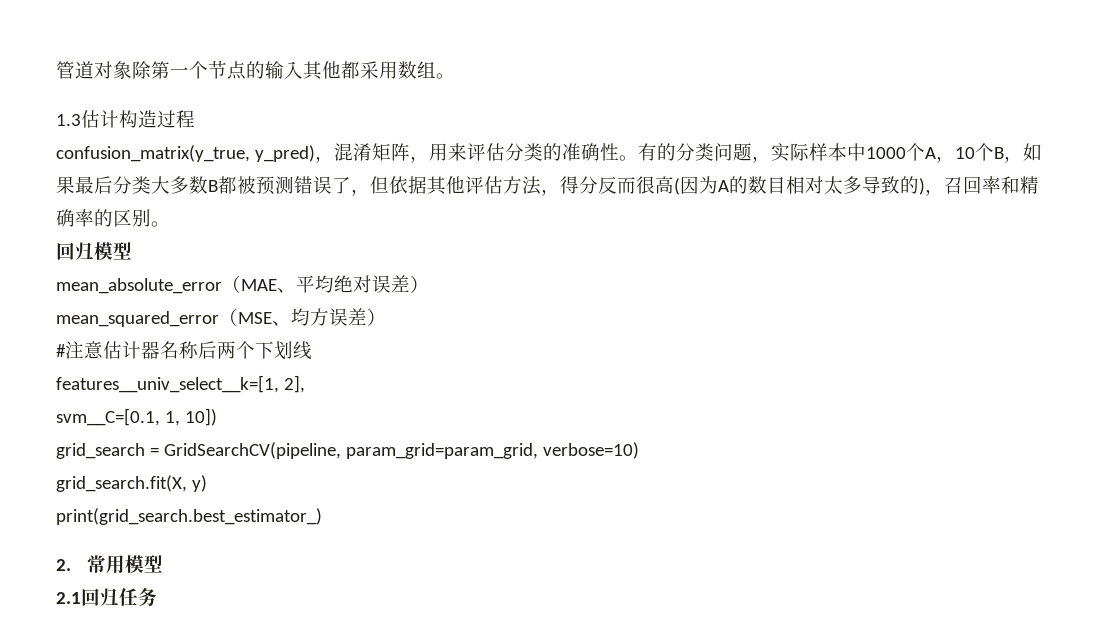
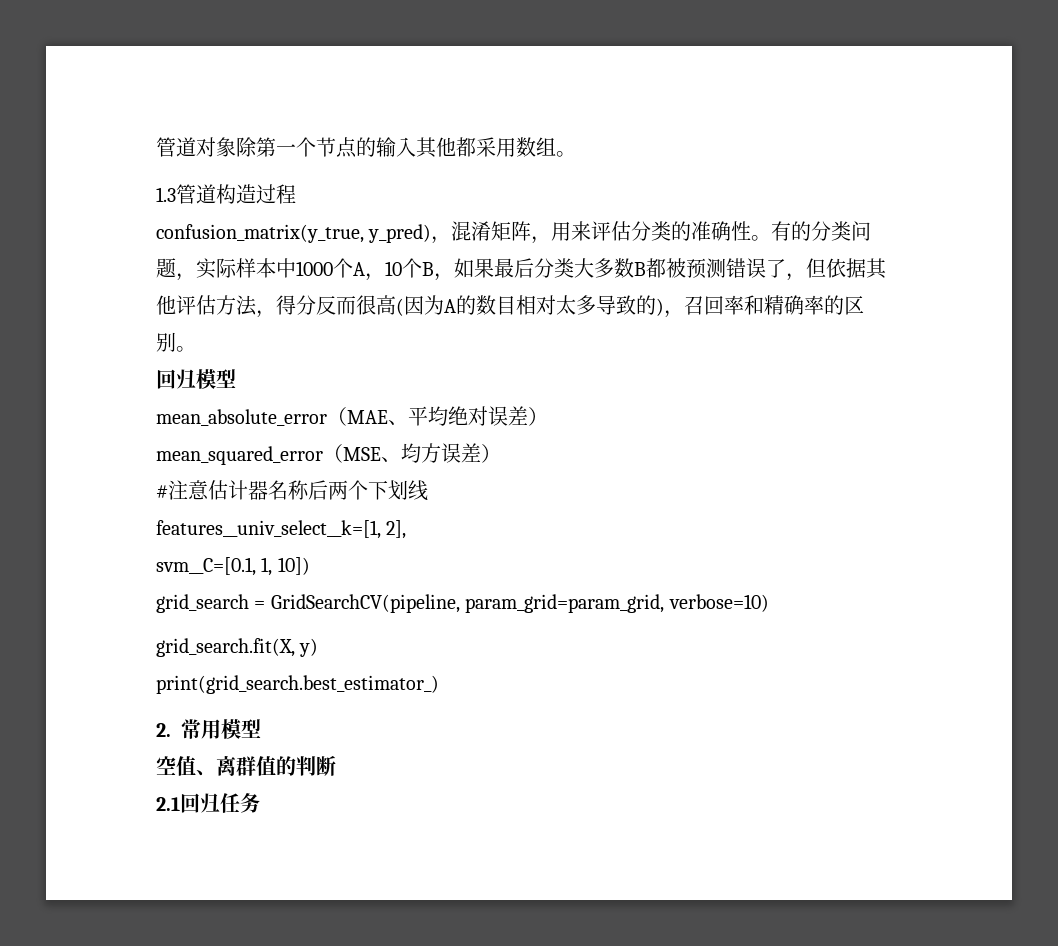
[81,110,119,128] 估计 -> [176,184,216,204] 管道
(163, 564) none -> [156,755,336,776] // 空值、离群值的判断

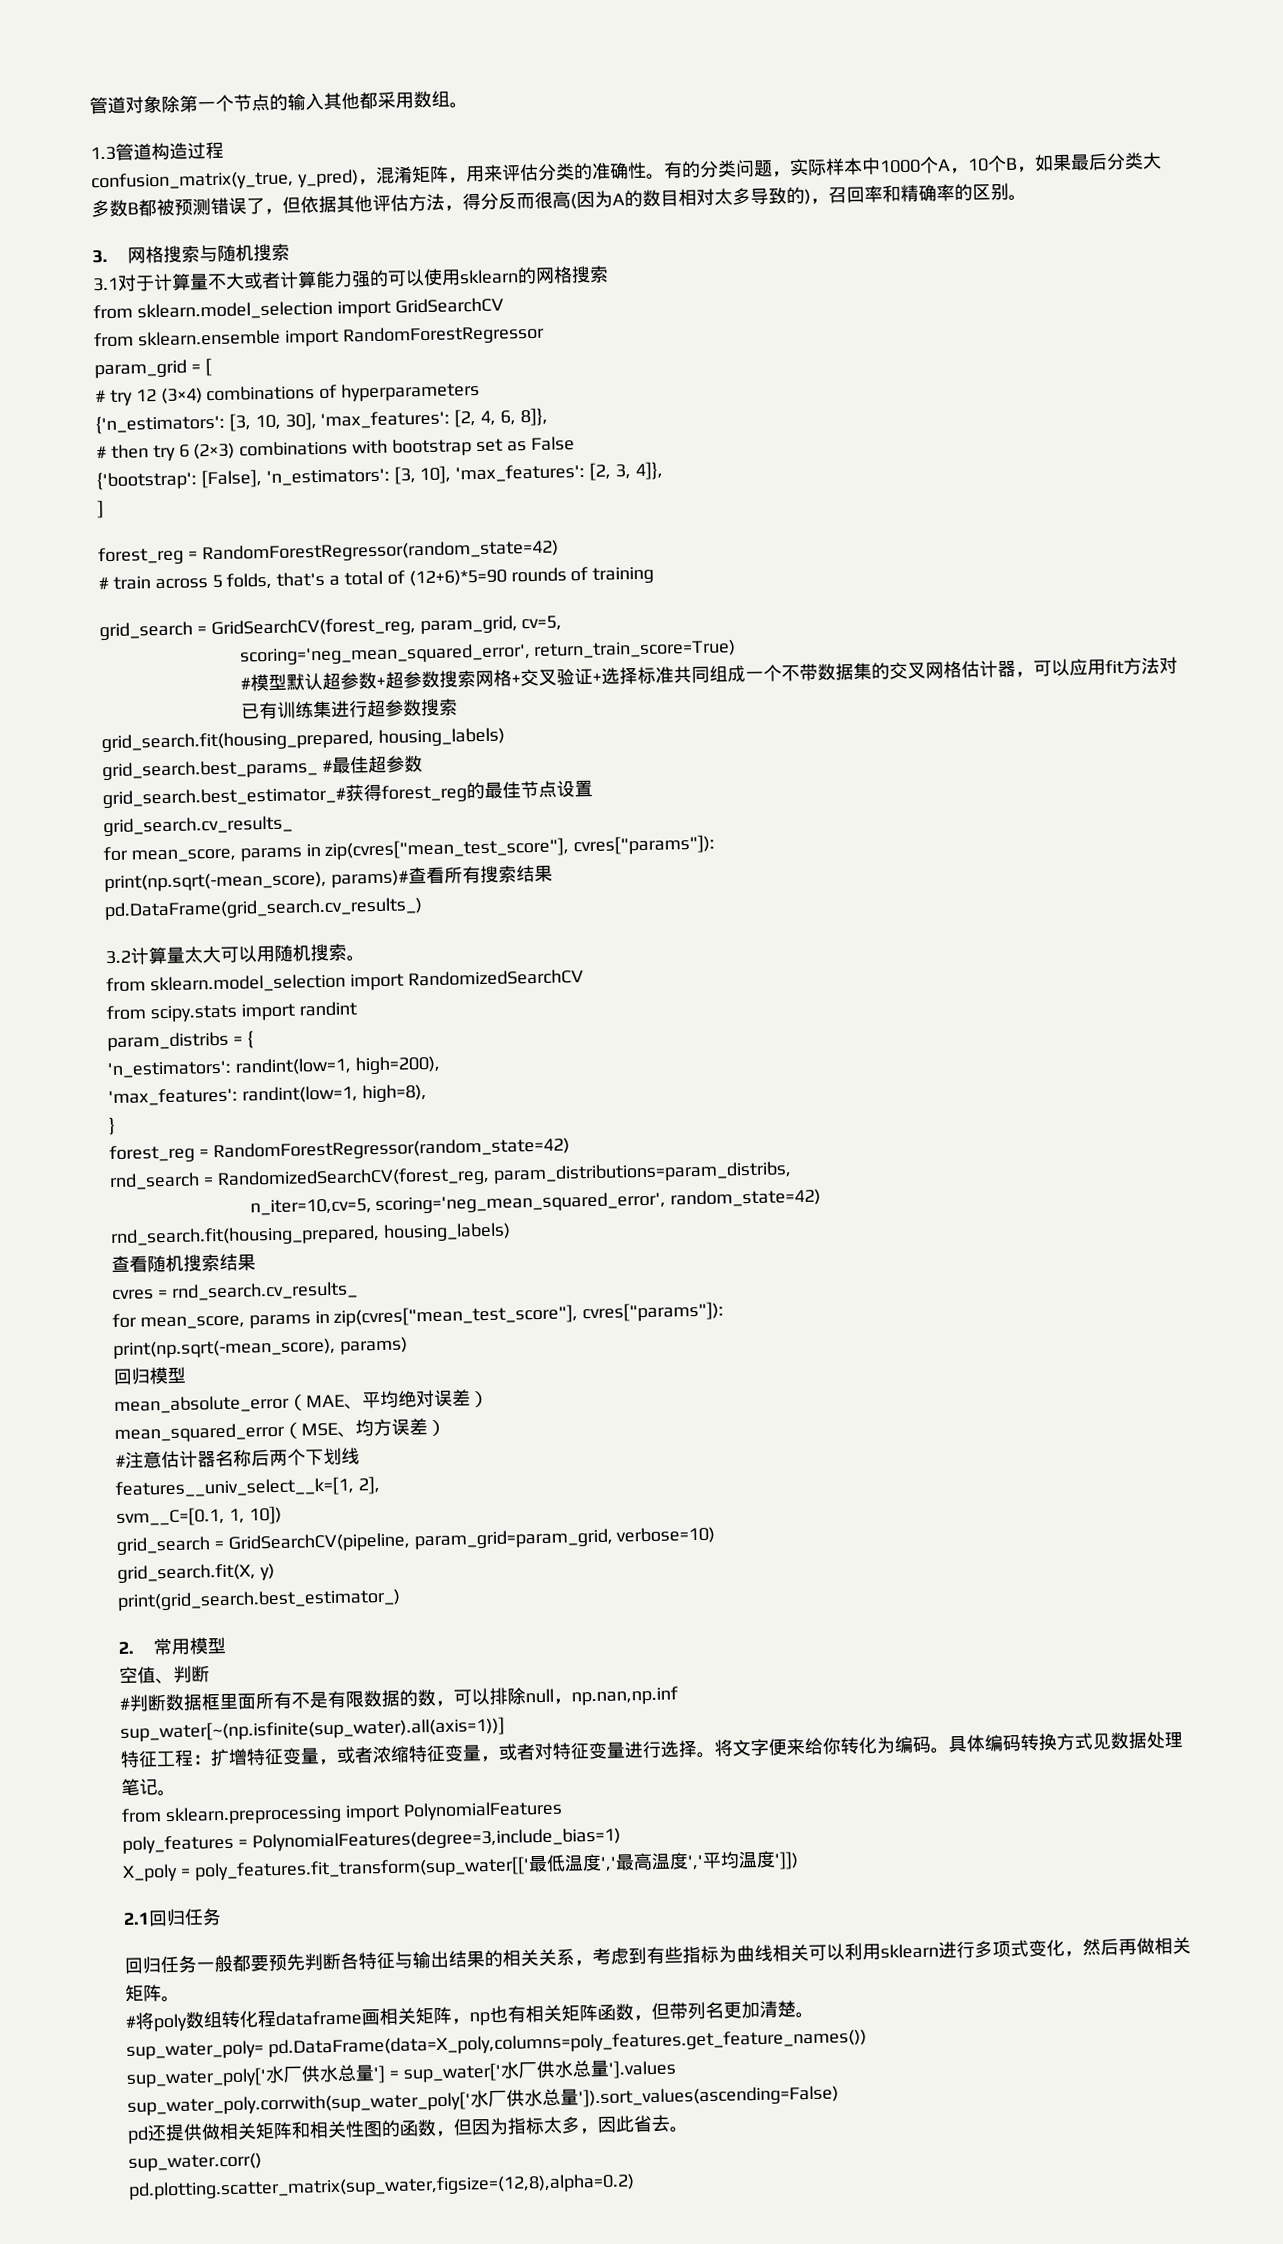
(196, 349) none -> [92,243,290,264] [92,265,609,292] [93,297,504,321] [94,324,545,348] [94,357,212,379] [95,381,481,406] [95,407,548,435] [96,436,575,462] [96,461,663,491] [97,500,104,519] [98,539,559,566] [98,566,655,590] [99,615,563,641] [239,639,737,666] [239,656,1178,692] [240,698,458,720] [101,727,505,753] [102,755,423,781] [102,779,593,809] [103,815,293,837] [103,834,716,863] [104,864,553,893] [104,897,423,921] [105,943,365,965] [106,969,584,994] [106,1001,357,1023] [107,1030,254,1052] [107,1055,441,1079] [108,1084,427,1107] [108,1116,116,1136] [109,1137,570,1164] [109,1161,792,1191] [249,1188,822,1216] [110,1222,511,1248] [111,1253,256,1274] [112,1281,358,1301] [112,1301,725,1330] [113,1336,408,1359] // 3.网格搜索与随机搜索 // 3.1对于计算量不大或者计算能力强的可以使用sklearn的网格搜索 // from sklearn.model_selection import GridSearchCV // from sklearn.ensemble import RandomForestRegressor // param_grid = [ // # try 12 (3×4) combinations of hyperparameters // {'n_estimators': [3, 10, 30], 'max_features': [2, 4, 6, 8]}, // # then try 6 (2×3) combinations with bootstrap set as False // {'bootstrap': [False], 'n_estimators': [3, 10], 'max_features': [2, 3, 4]}, // ] // forest_reg = RandomForestRegressor(random_state=42) // # train across 5 folds, that's a total of (12+6)*5=90 rounds of training // grid_search = GridSearchCV(forest_reg, param_grid, cv=5, // scoring='neg_mean_squared_error', return_train_score=True) // #模型默认超参数+超参数搜索网格+交叉验证+选择标准共同组成一个不带数据集的交叉网格估计器，可以应用fit方法对已有训练集进行超参数搜索 // grid_search.fit(housing_prepared, housing_labels) // grid_search.best_params_ #最佳超参数 // grid_search.best_estimator_#获得forest_reg的最佳节点设置 // grid_search.cv_results_ // for mean_score, params in zip(cvres["mean_test_score"], cvres["params"]): // print(np.sqrt(-mean_score), params)#查看所有搜索结果 // pd.DataFrame(grid_search.cv_results_) // 3.2计算量太大可以用随机搜索。 // from sklearn.model_selection import RandomizedSearchCV // from scipy.stats import randint // param_distribs = { // 'n_estimators': randint(low=1, high=200), // 'max_features': randint(low=1, high=8), // } // forest_reg = RandomForestRegressor(random_state=42) // rnd_search = RandomizedSearchCV(forest_reg, param_distributions=param_distribs, // n_iter=10,cv=5, scoring='neg_mean_squared_error', random_state=42) // rnd_search.fit(housing_prepared, housing_labels) // 查看随机搜索结果 // cvres = rnd_search.cv_results_ // for mean_score, params in zip(cvres["mean_test_score"], cvres["params"]): // print(np.sqrt(-mean_score), params)
[216,756,296,776] 离群值的 -> (174, 1681) none
[156,793,260,813] 2.1回归任务 -> [119,1686,678,1712] [120,1716,505,1742] [120,1731,1183,1768] [121,1778,176,1797] [121,1800,563,1826] [122,1827,621,1854] [122,1850,799,1882] [123,1908,222,1927] [124,1936,1191,1974] [125,1984,180,2003] [125,2000,814,2032] [126,2028,867,2060] [126,2059,677,2088] [127,2084,839,2116] [127,2114,689,2144] [128,2152,262,2172] [128,2173,635,2200] #判断数据框里面所有不是有限数据的数，可以排除null，np.nan,np.inf // sup_water[~(np.isfinite(sup_water).all(axis=1))] // 特征工程：扩增特征变量，或者浓缩特征变量，或者对特征变量进行选择。将文字便来给你转化为编码。具体编码转换方式见数据处理笔记。 // from sklearn.preprocessing import PolynomialFeatures // poly_features = PolynomialFeatures(degree=3,include_bias=1) // X_poly = poly_features.fit_transform(sup_water[['最低温度','最高温度','平均温度']]) // 2.1回归任务 // 回归任务一般都要预先判断各特征与输出结果的相关关系，考虑到有些指标为曲线相关可以利用sklearn进行多项式变化，然后再做相关矩阵。 // #将poly数组转化程dataframe画相关矩阵，np也有相关矩阵函数，但带列名更加清楚。 // sup_water_poly= pd.DataFrame(data=X_poly,columns=poly_features.get_feature_names()) // sup_water_poly['水厂供水总量'] = sup_water['水厂供水总量'].values // sup_water_poly.corrwith(sup_water_poly['水厂供水总量']).sort_values(ascending=False) // pd还提供做相关矩阵和相关性图的函数，但因为指标太多，因此省去。 // sup_water.corr() // pd.plotting.scatter_matrix(sup_water,figsize=(12,8),alpha=0.2)

